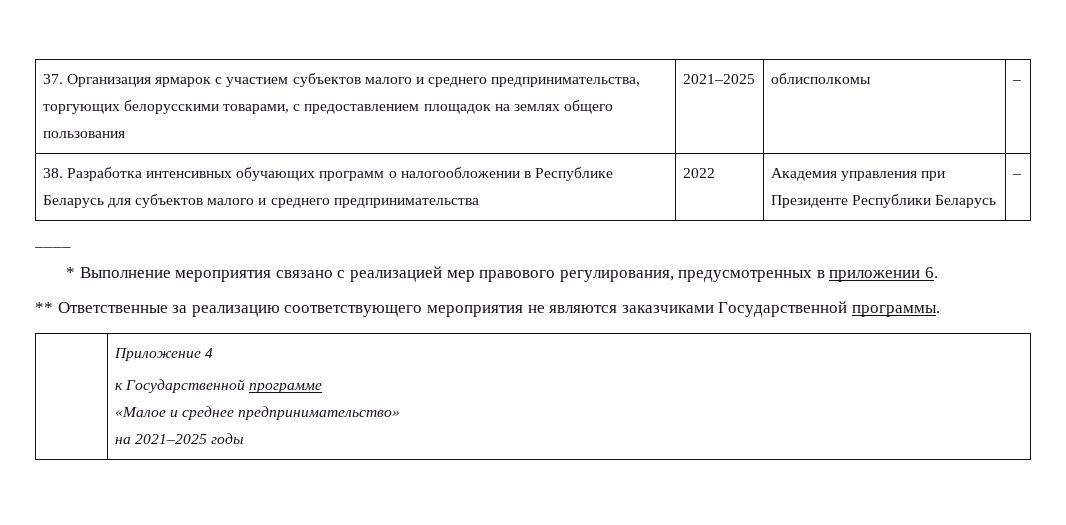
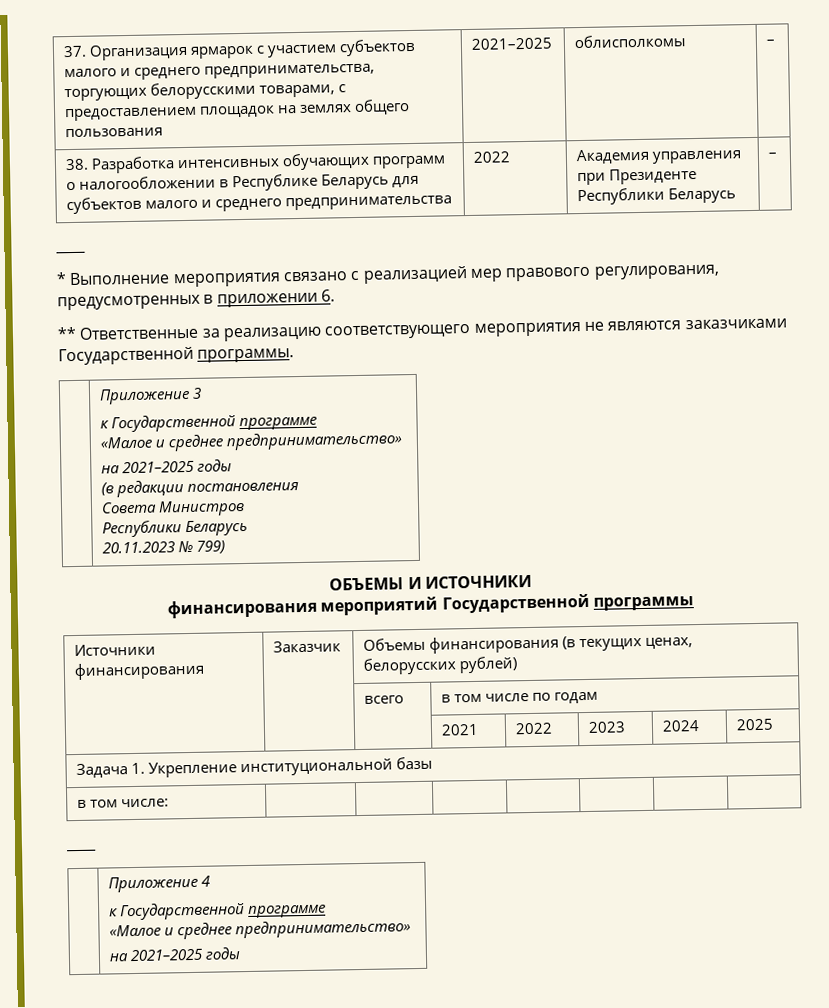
(940, 311) none -> [99,387,203,405] [100,414,318,433] [100,431,403,452] [101,459,233,474] [101,480,300,498] [101,499,246,517] [102,519,249,538] [102,540,226,554] [329,574,532,591] [167,593,694,619] [74,643,157,657] [74,661,206,681] [273,640,342,653] [363,635,694,654] [363,656,518,675] [364,695,405,704] [441,691,599,704] [441,723,480,736] [515,722,554,735] [588,721,627,733] [662,720,701,732] [736,718,775,731] [76,756,434,778] [77,798,170,808] [66,848,97,853] // | Приложение 3 // к Государственной программе // «Малое и среднее предпринимательство» // на 2021–2025 годы // (в редакции постановления // Совета Министров // Республики Беларусь // 20.11.2023 № 799) // ОБЪЕМЫ И ИСТОЧНИКИ // финансирования мероприятий Государственной программы // Источники финансирования | Заказчик | Объемы финансирования (в текущих ценах, белорусских рублей) // | | всего | в том числе по годам // | | | 2021 | 2022 | 2023 | 2024 | 2025 // Задача 1. Укрепление институциональной базы // в том числе: | | | | | | | // ____

